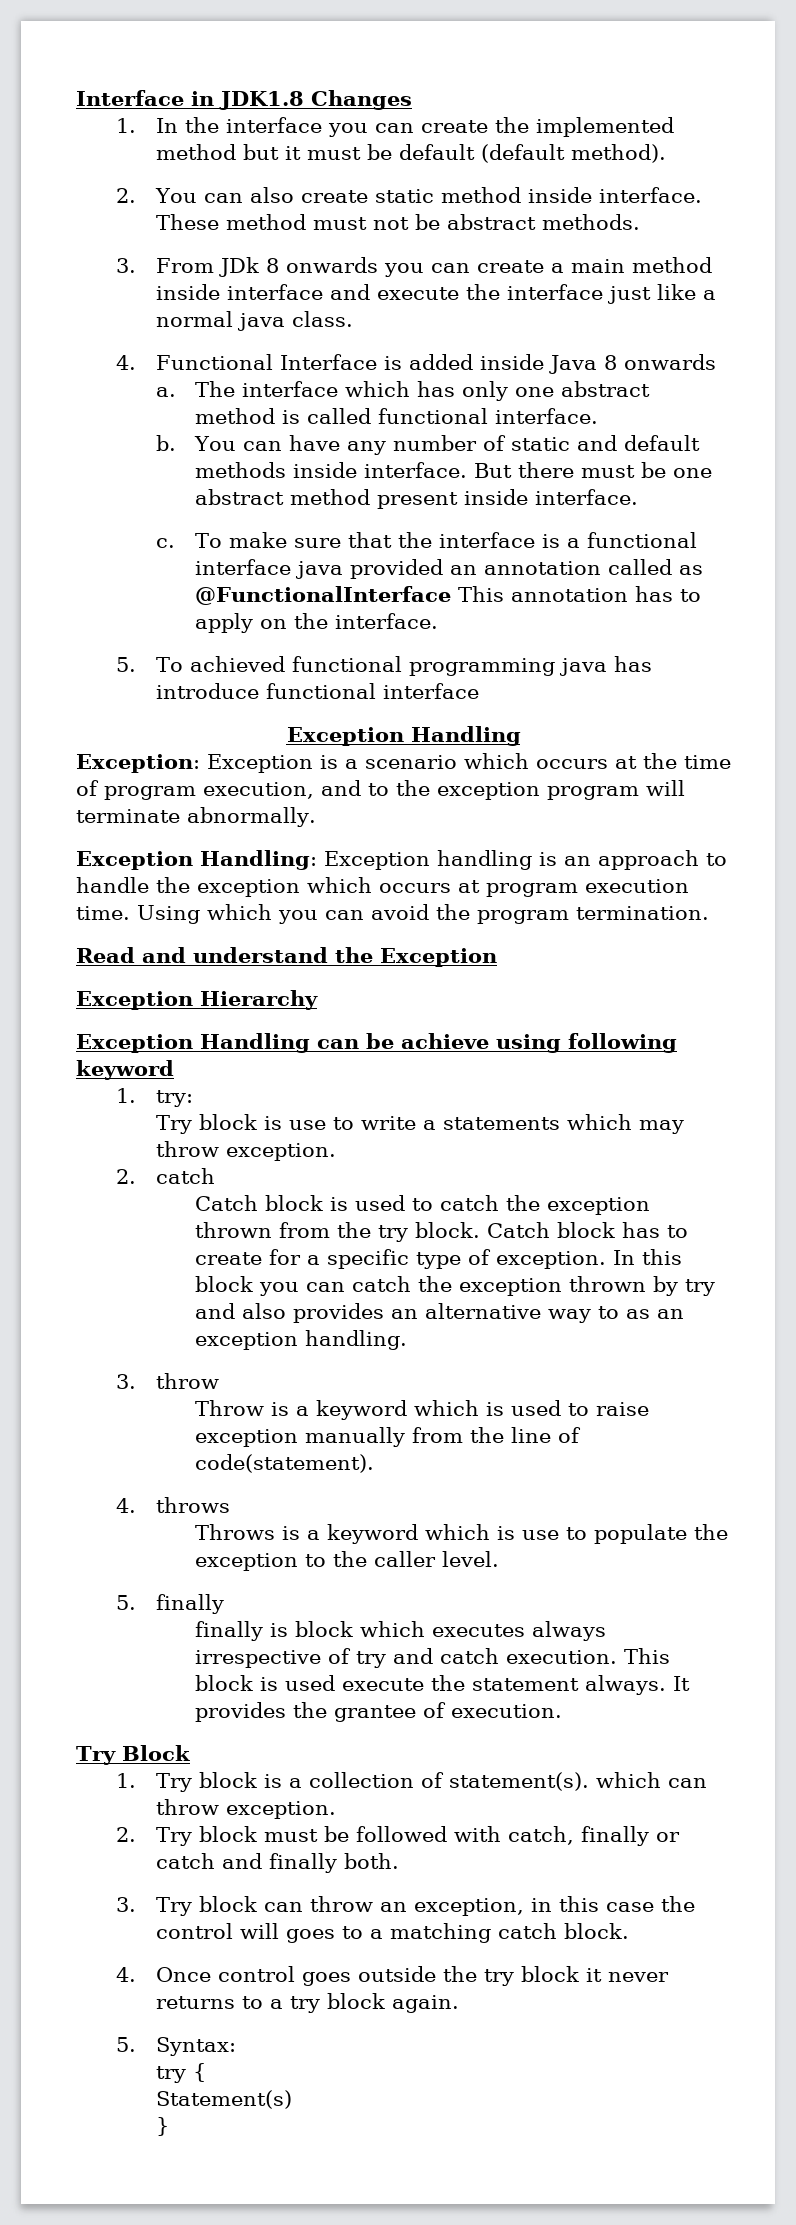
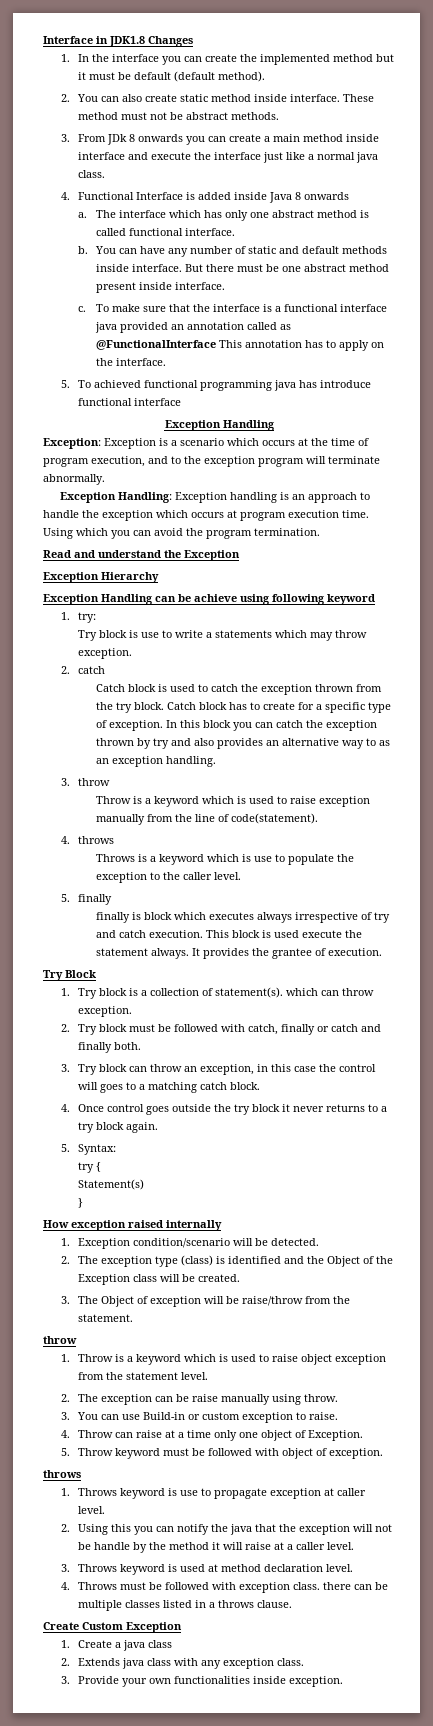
(169, 2126) none -> [43,1220,222,1231] [60,1238,320,1249] [60,1255,394,1267] [78,1274,241,1285] [60,1296,351,1307] [78,1314,134,1322] [43,1336,77,1344] [60,1354,387,1365] [78,1372,209,1380] [60,1394,339,1405] [60,1412,339,1423] [60,1430,364,1441] [60,1448,384,1459] [43,1470,81,1478] [60,1488,367,1499] [78,1506,106,1514] [60,1524,393,1535] [78,1542,355,1553] [60,1564,354,1575] [60,1582,389,1593] [78,1600,293,1611] [43,1622,182,1633] [60,1640,173,1651] [60,1658,305,1669] [60,1676,344,1687] // How exception raised internally // 1. Exception condition/scenario will be detected. // 2. The exception type (class) is identified and the Object of the Exception class will be created. // 3. The Object of exception will be raise/throw from the statement. // throw // 1. Throw is a keyword which is used to raise object exception from the statement level. // 2. The exception can be raise manually using throw. // 3. You can use Build-in or custom exception to raise. // 4. Throw can raise at a time only one object of Exception. // 5. Throw keyword must be followed with object of exception. // throws // 1. Throws keyword is use to propagate exception at caller level. // 2. Using this you can notify the java that the exception will not be handle by the method it will raise at a caller level. // 3. Throws keyword is used at method declaration level. // 4. Throws must be followed with exception class. there can be multiple classes listed in a throws clause. // Create Custom Exception // 1. Create a java class // 2. Extends java class with any exception class. // 3. Provide your own functionalities inside exception.

